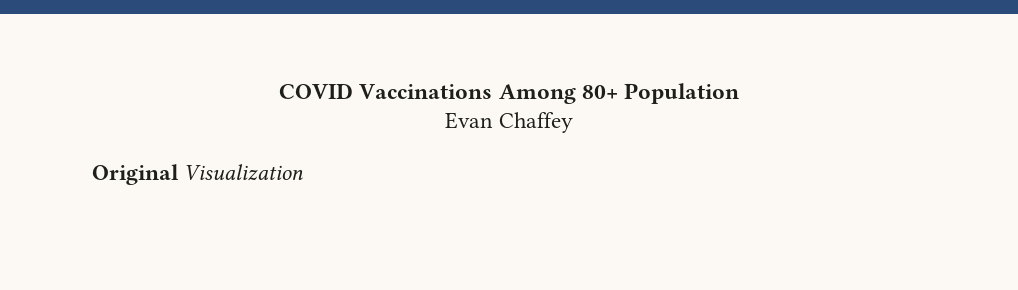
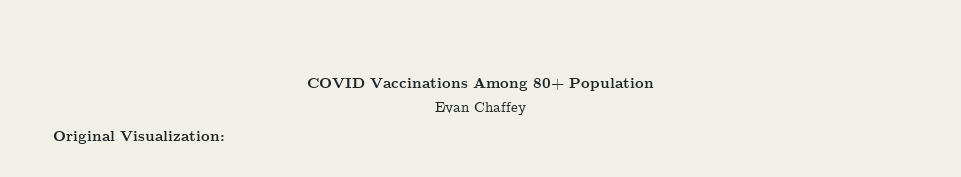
[184,164,304,181] Visualization -> [120,131,225,142] Visualization:

